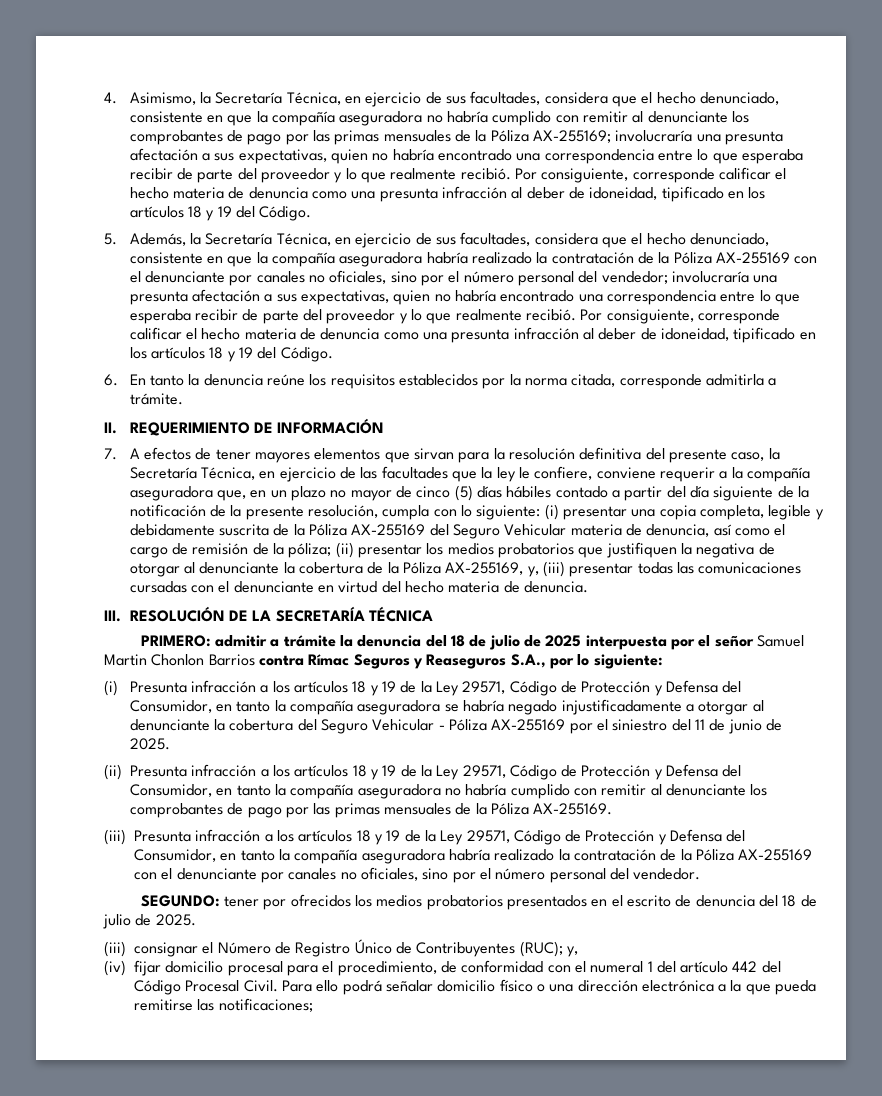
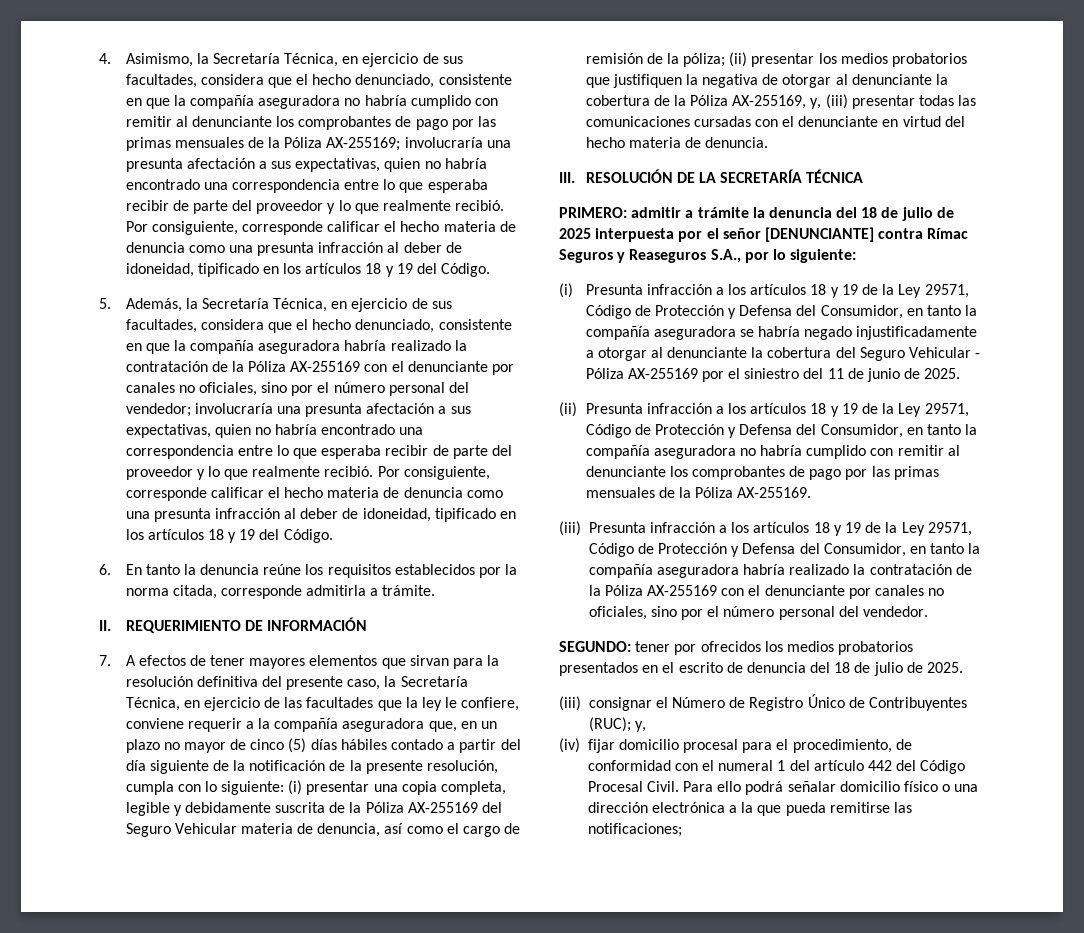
[756,635,804,647] [104,654,255,666] Samuel Martin Chonlon Barrios -> [764,227,874,242] [DENUNCIANTE]

